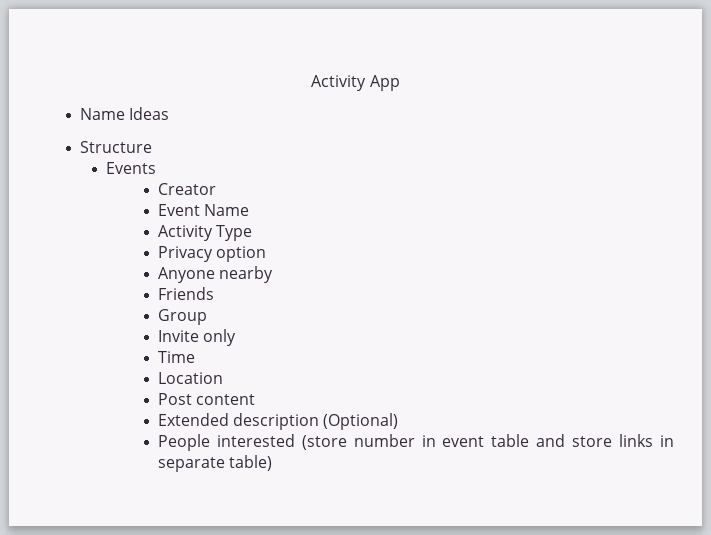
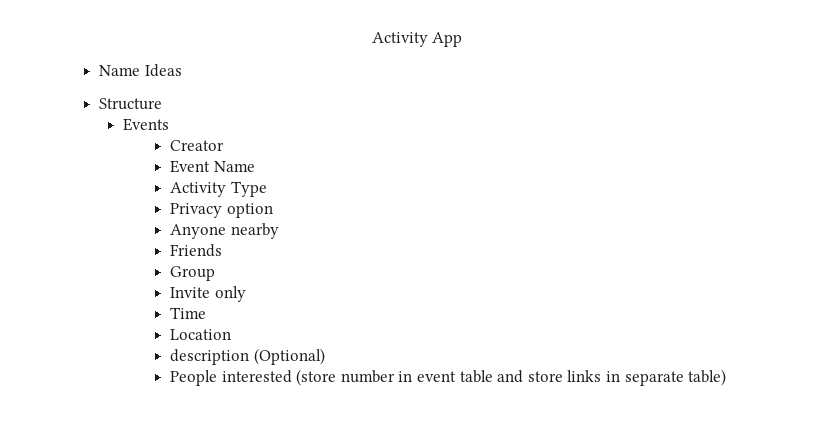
[157,393,256,405] [157,413,229,426] Post content // Extended -> (232, 334) none

